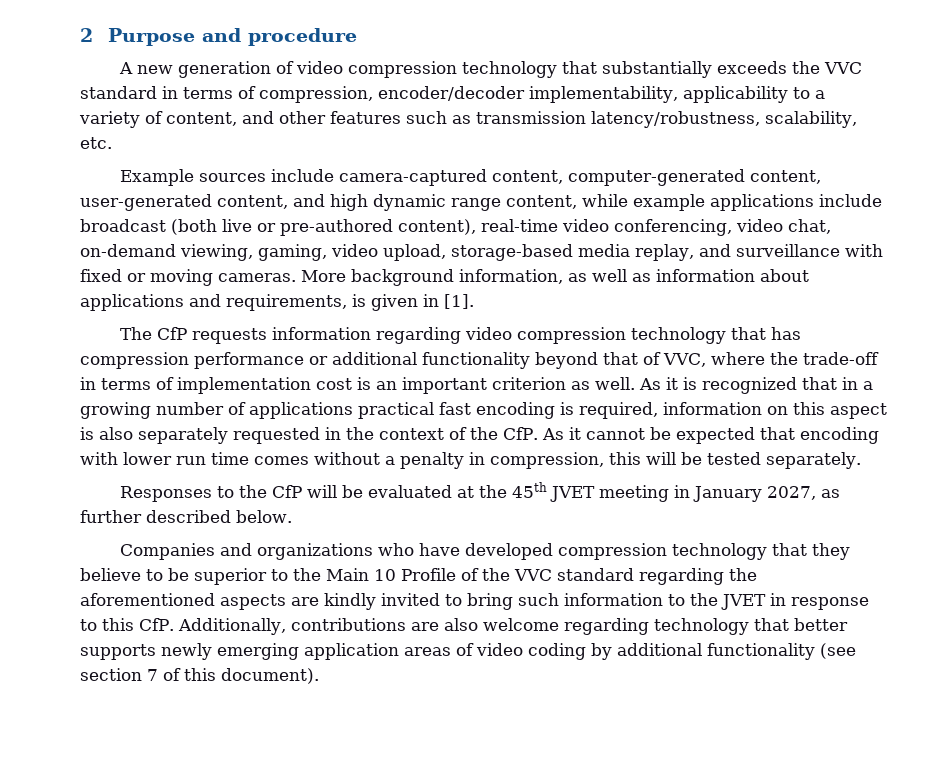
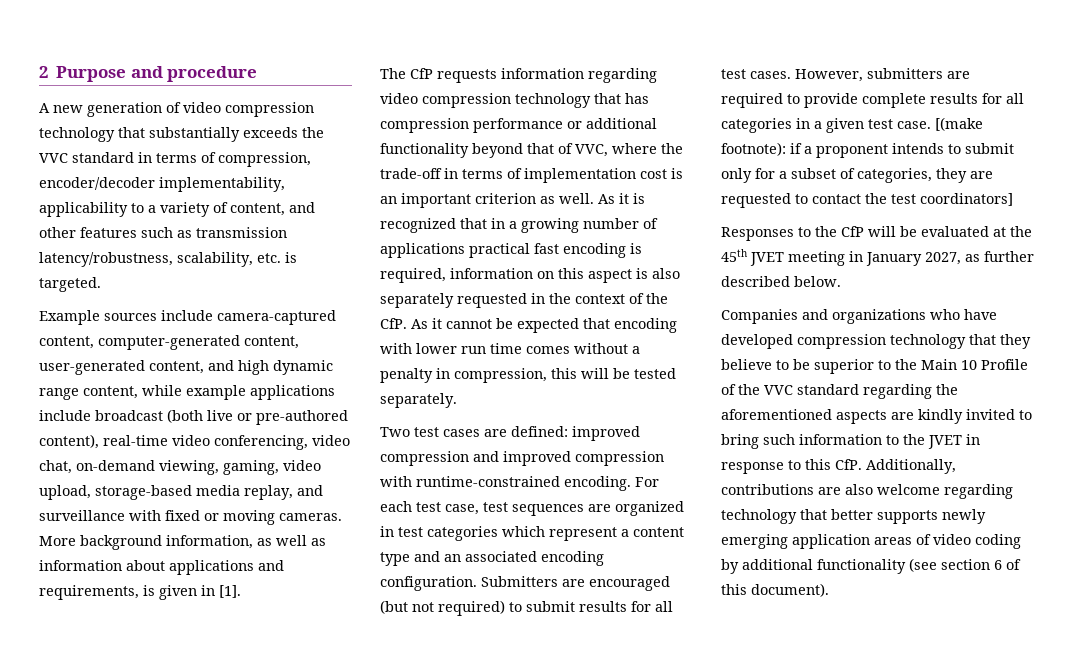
(112, 143) none -> [285,252,297,263] [39,277,101,292] is targeted.
(861, 460) none -> [380,426,640,441] [380,451,664,466] [380,476,659,491] [380,501,684,516] [380,526,684,541] [380,551,604,566] [380,576,670,591] [380,600,673,616] [721,68,970,82] [721,93,1024,108] [721,117,983,133] [721,142,1014,158] [721,168,993,183] [721,193,1013,208] // Two test cases are defined: improved compression and improved compression with runtime-constrained encoding. For each test case, test sequences are organized in test categories which represent a content type and an associated encoding configuration. Submitters are encouraged (but not required) to submit results for all test cases. However, submitters are required to provide complete results for all categories in a given test case. [(make footnote): if a proponent intends to submit only for a subset of categories, they are requested to contact the test coordinators]
[147,669,158,681] 7 -> [994,560,1002,570] 6

